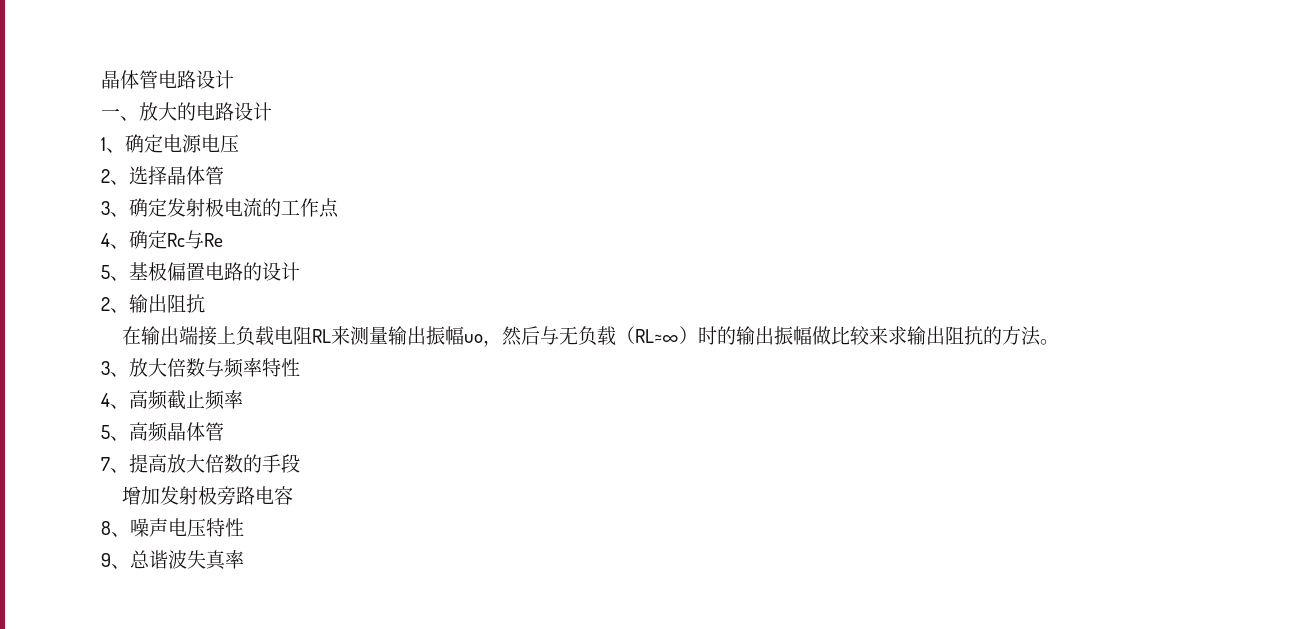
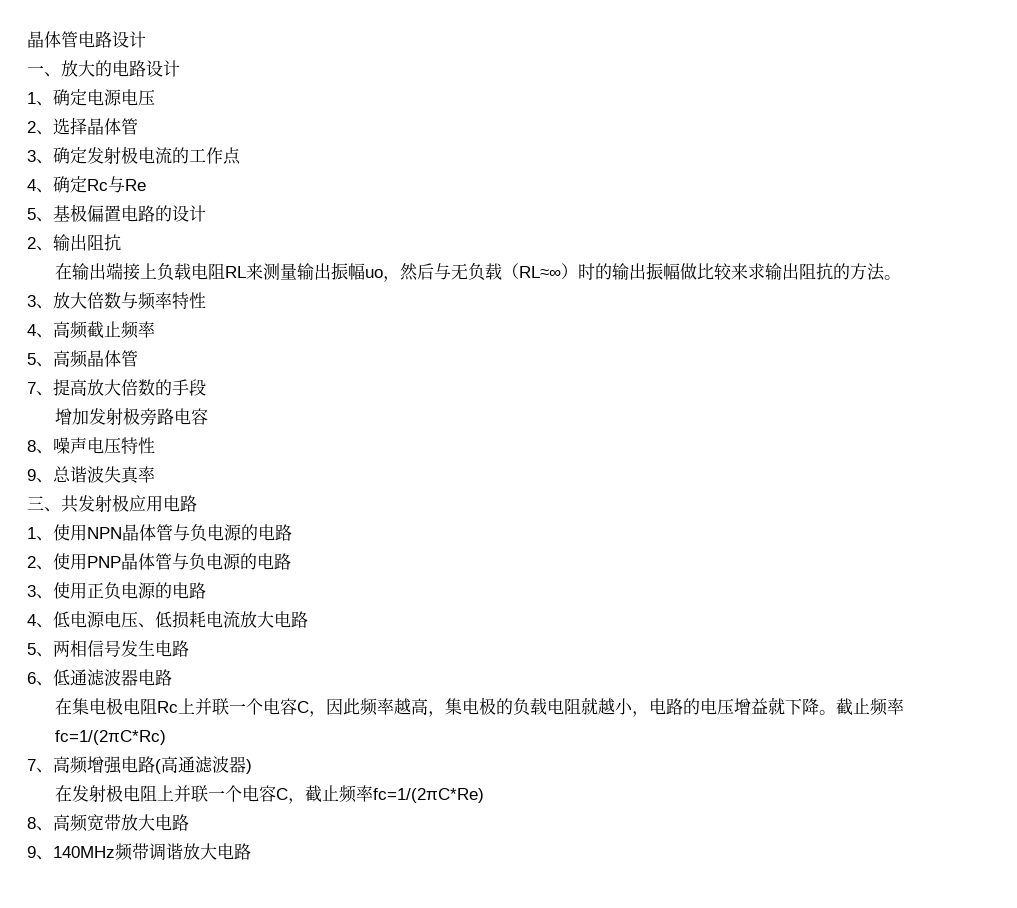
(244, 559) none -> [27,494,197,513] [27,524,292,542] [27,553,291,571] [27,582,206,600] [27,611,308,629] [27,640,189,657] [27,669,172,686] [54,697,904,717] [54,730,166,745] [27,756,252,774] [54,784,484,804] [27,814,189,832] [27,843,251,861] // 三、共发射极应用电路 // 1、使用NPN晶体管与负电源的电路 // 2、使用PNP晶体管与负电源的电路 // 3、使用正负电源的电路 // 4、低电源电压、低损耗电流放大电路 // 5、两相信号发生电路 // 6、低通滤波器电路 // 在集电极电阻Rc上并联一个电容C，因此频率越高，集电极的负载电阻就越小，电路的电压增益就下降。截止频率fc=1/(2πC*Rc) // 7、高频增强电路(高通滤波器) // 在发射极电阻上并联一个电容C，截止频率fc=1/(2πC*Re) // 8、高频宽带放大电路 // 9、140MHz频带调谐放大电路

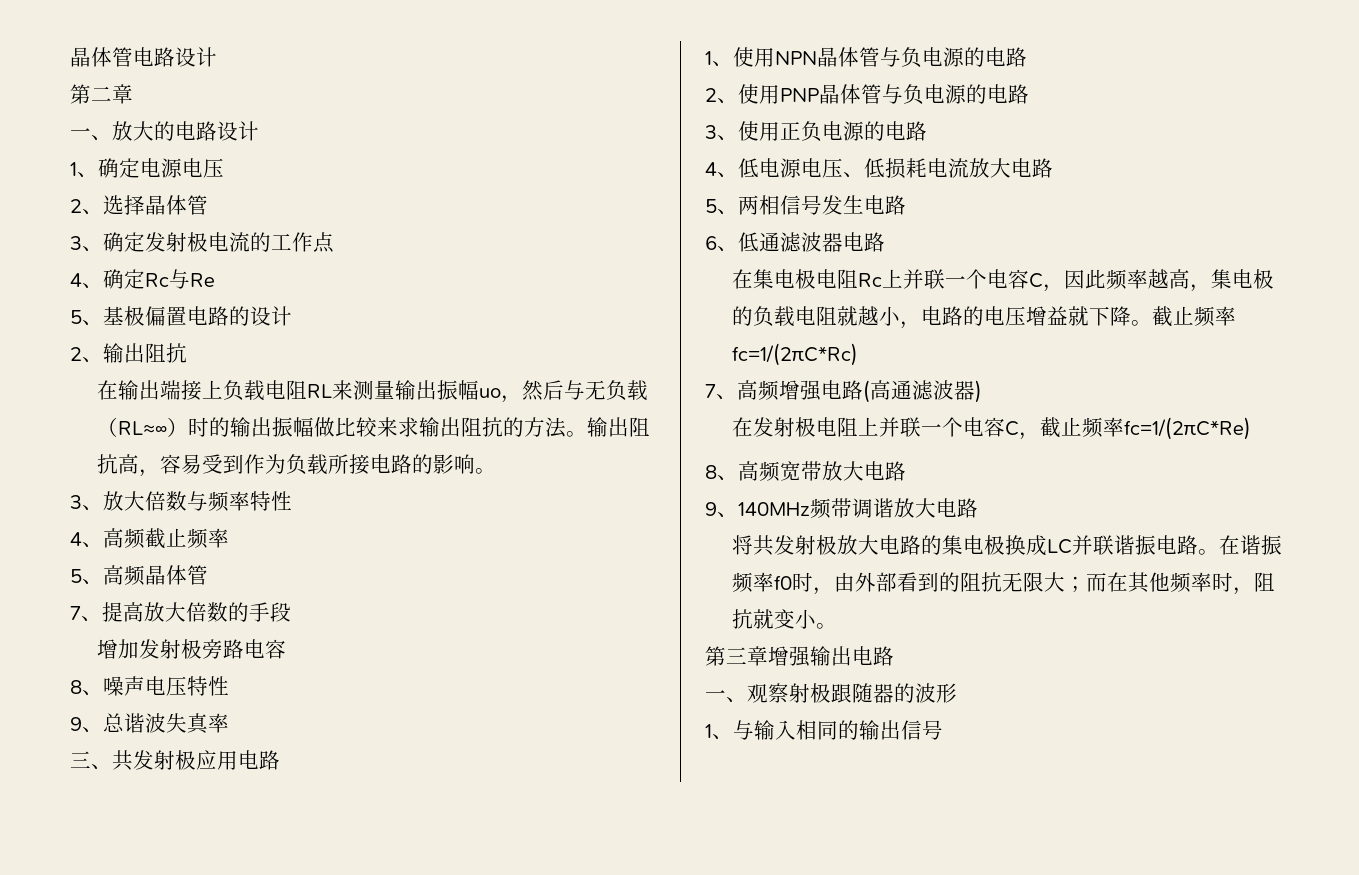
(146, 39) none -> [70,84,133,104] // 第二章
(901, 277) none -> [586,417,650,437] [96,454,496,477] 输出阻抗高，容易受到作为负载所接电路的影响。
(251, 851) none -> [731,535,1282,556] [731,572,1275,595] [731,609,837,629] [705,646,894,667] [705,683,957,703] [705,720,943,740] // 将共发射极放大电路的集电极换成LC并联谐振电路。在谐振频率f0时，由外部看到的阻抗无限大；而在其他频率时，阻抗就变小。 // 第三章增强输出电路 // 一、观察射极跟随器的波形 // 1、与输入相同的输出信号

